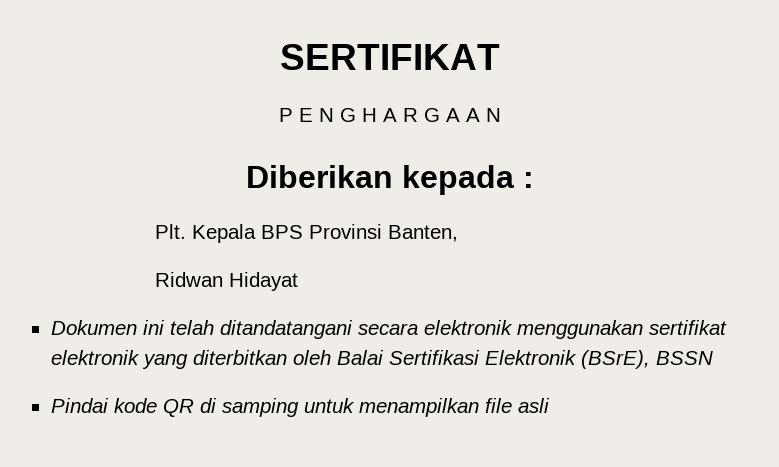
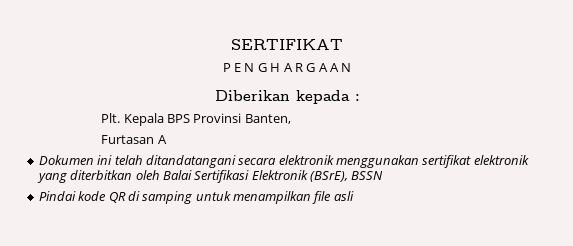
[155,272,299,291] Ridwan Hidayat -> [101,135,167,144] Furtasan A

